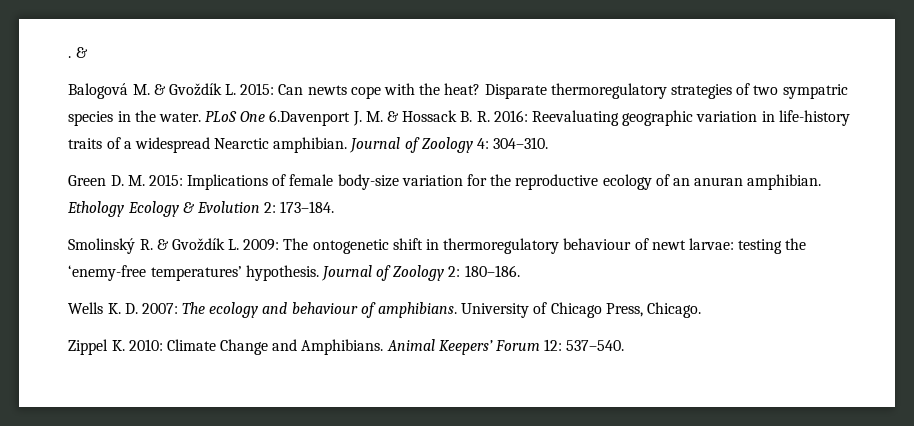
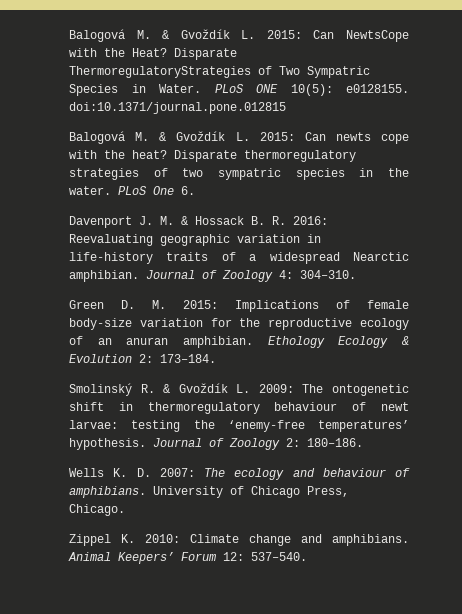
[68,47,88,58] . & -> [69,29,409,42] [69,48,238,60] [69,66,371,78] [69,84,409,96] [69,102,287,114] Balogová M. & Gvoždík L. 2015: Can NewtsCope with the Heat? Disparate ThermoregulatoryStrategies of Two Sympatric Species in Water. PLoS ONE 10(5): e0128155. doi:10.1371/journal.pone.012815
[269,110,351,126] 6.Davenport -> [181,186,196,195] [69,216,133,228] 6. // Davenport
[220,339,384,355] Change and Amphibians. -> [249,534,409,546] change and amphibians.

